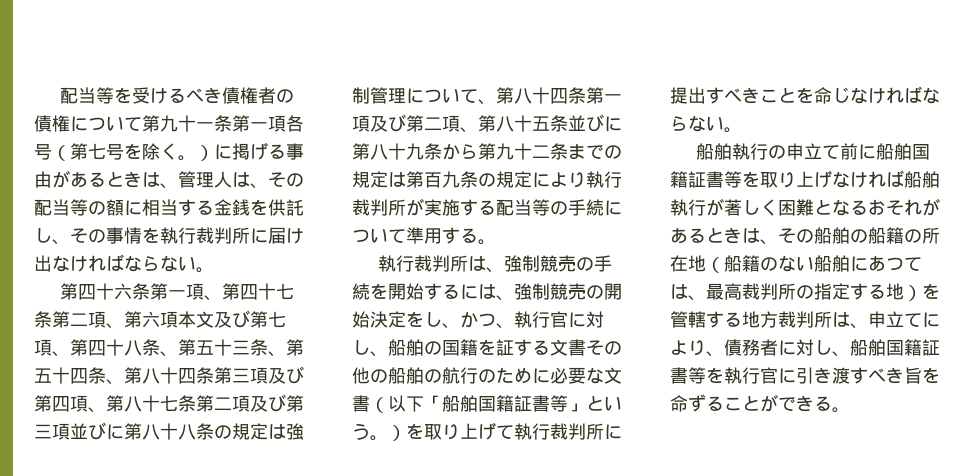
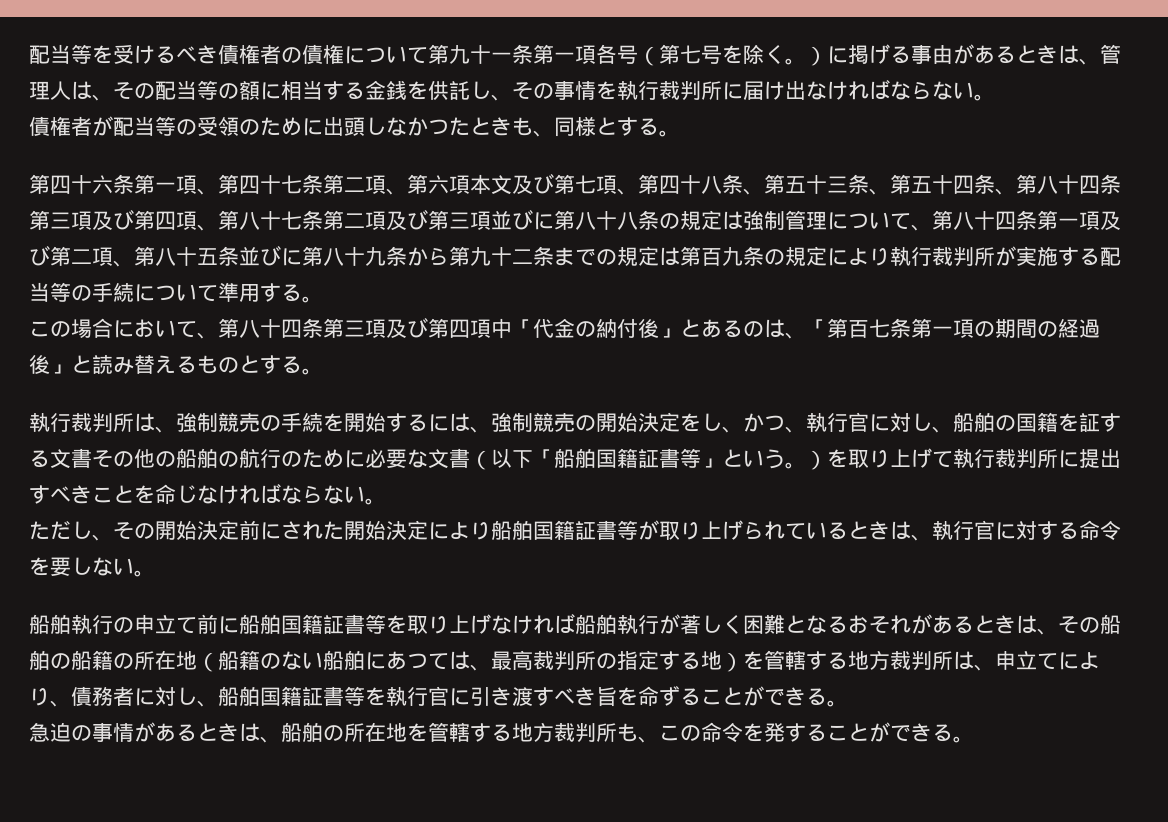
(214, 270) none -> [29,116,680,137] // 債権者が配当等の受領のために出頭しなかつたときも、同様とする。
(496, 242) none -> [29,318,1100,339] [29,354,323,375] // この場合において、第八十四条第三項及び第四項中「代金の納付後」とあるのは、「第百七条第一項の期間の経過後」と読み替えるものとする。
(742, 130) none -> [29,520,1121,541] [29,557,155,577] // ただし、その開始決定前にされた開始決定により船舶国籍証書等が取り上げられているときは、執行官に対する命令を要しない。
(850, 410) none -> [29,722,974,743] // 急迫の事情があるときは、船舶の所在地を管轄する地方裁判所も、この命令を発することができる。

